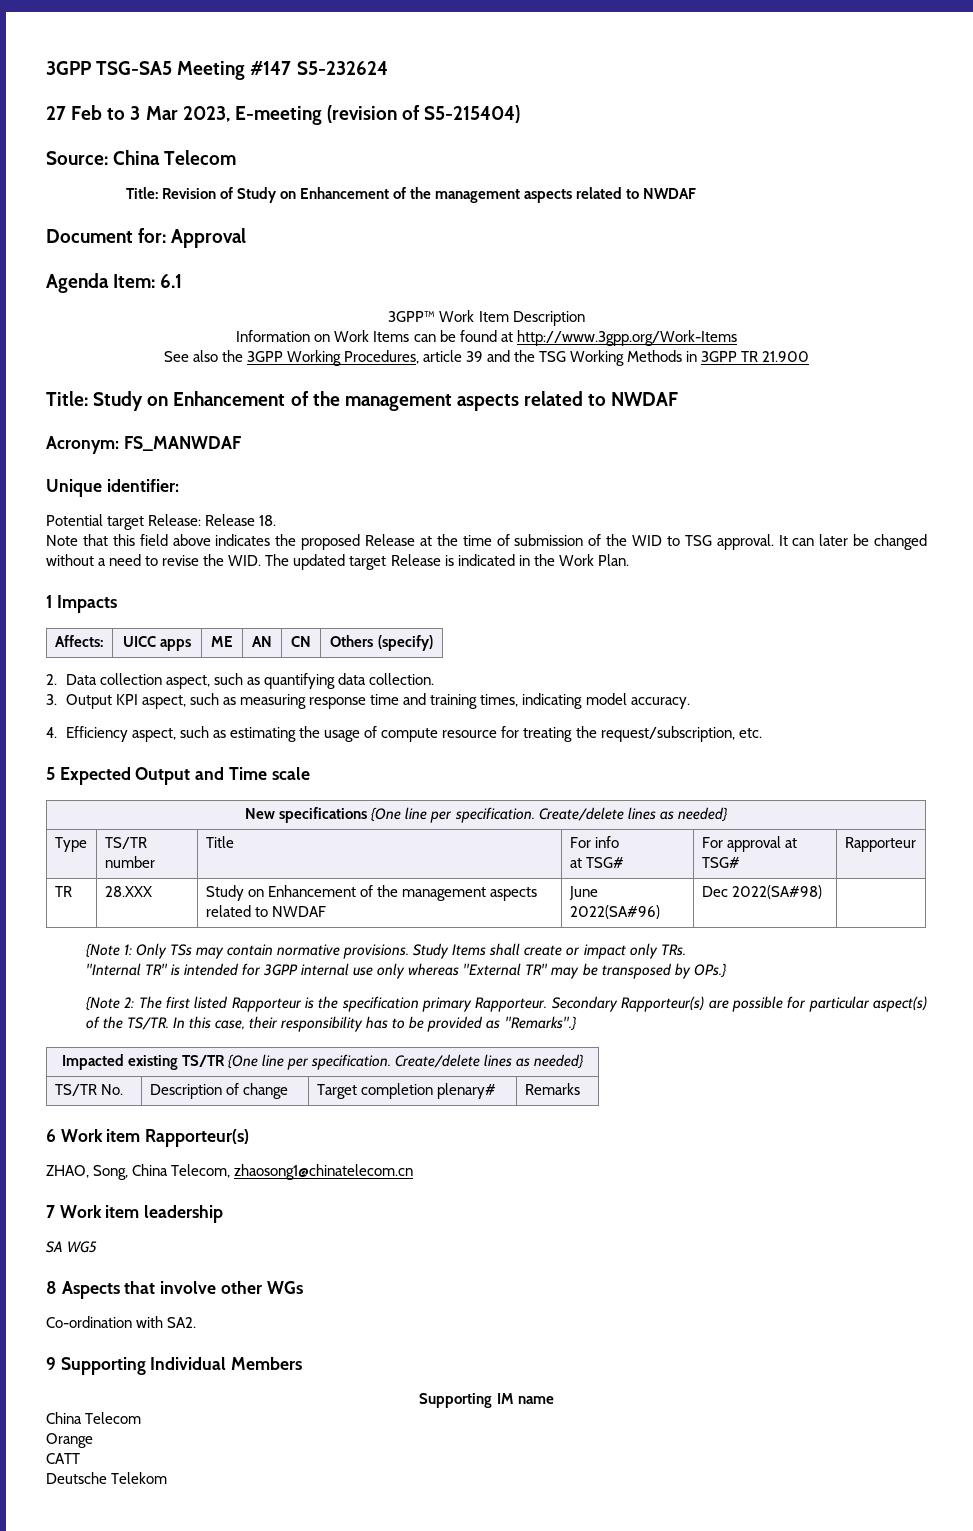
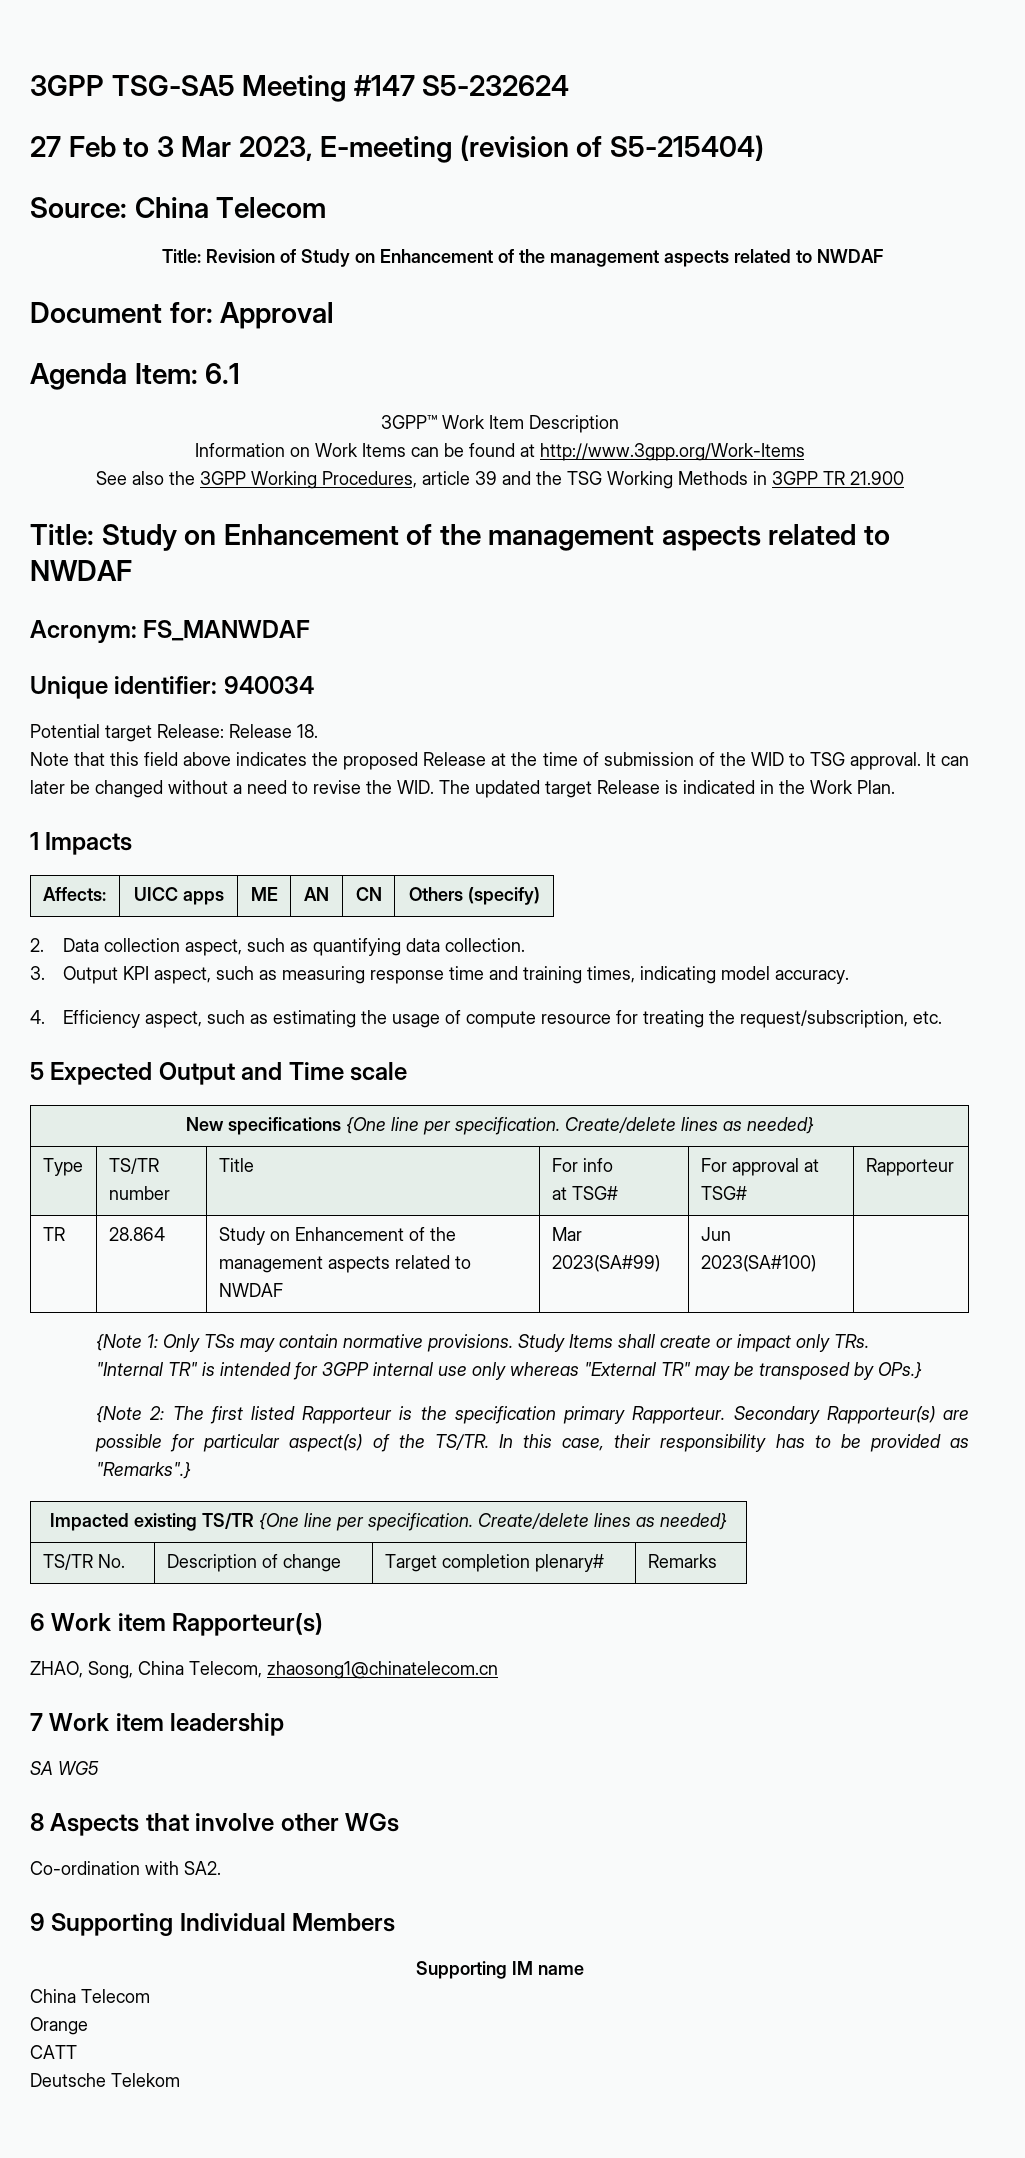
(179, 485) none -> [223,676,314,694] 940034
[104,886,152,897] 28.XXX -> [108,1227,165,1241] 28.864
[568,886,598,900] [569,905,660,919] [701,885,823,899] June 2022(SA#96) | Dec 2022(SA#98) -> [551,1227,582,1241] [551,1255,660,1272] [700,1227,731,1241] [700,1255,816,1272] Mar 2023(SA#99) | Jun 2023(SA#100)

